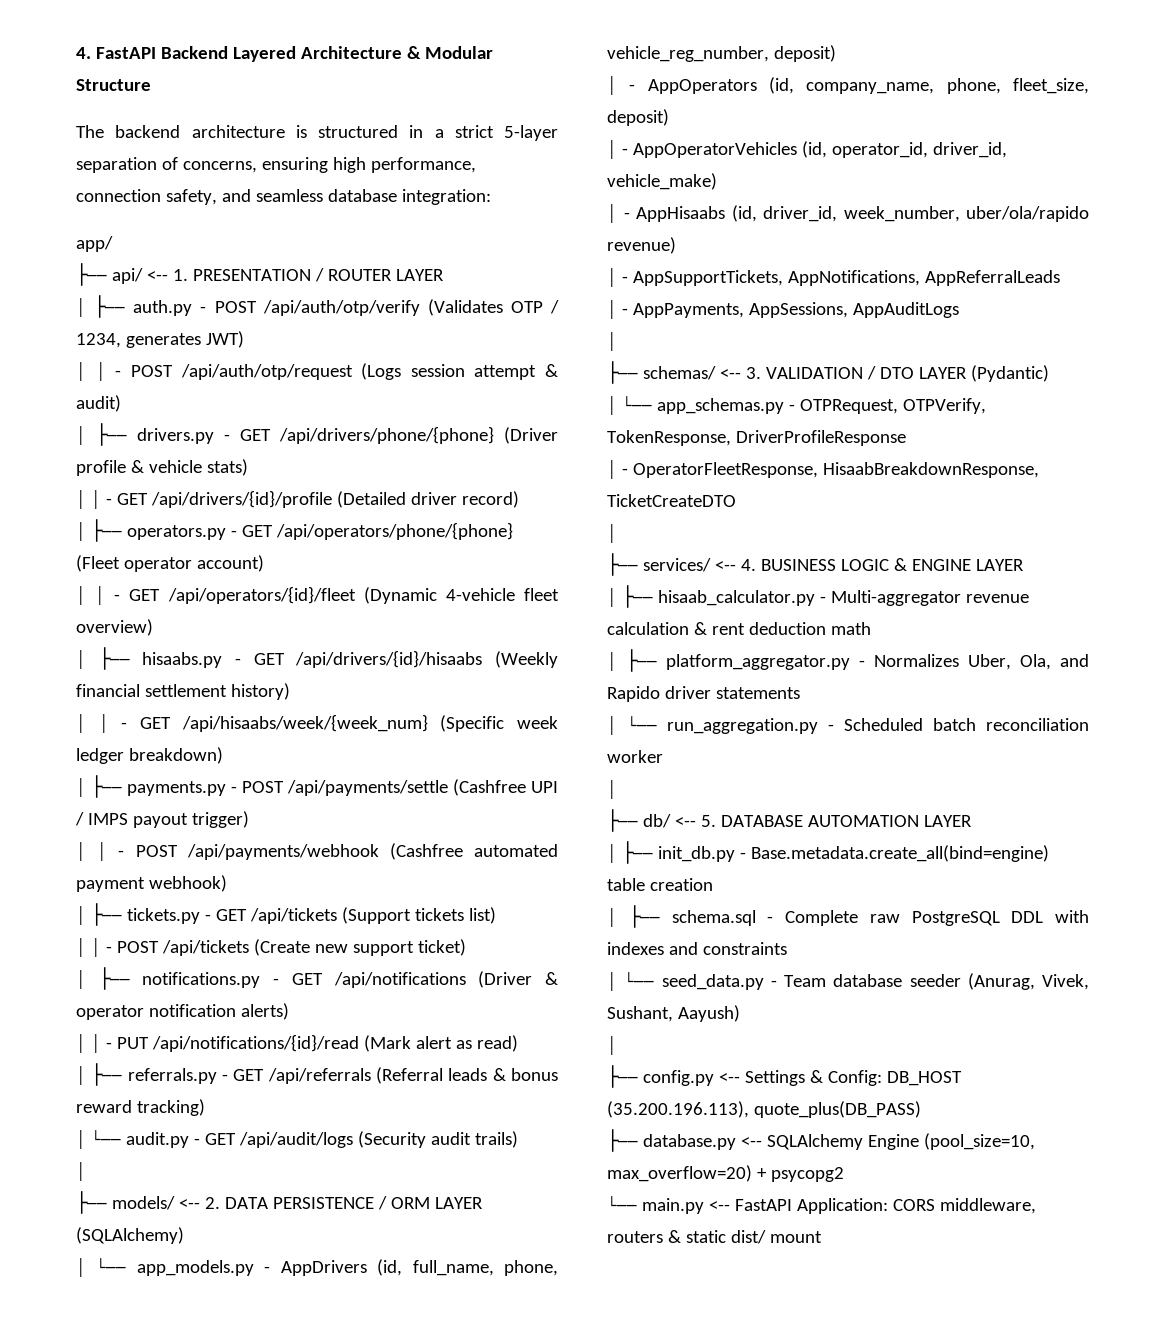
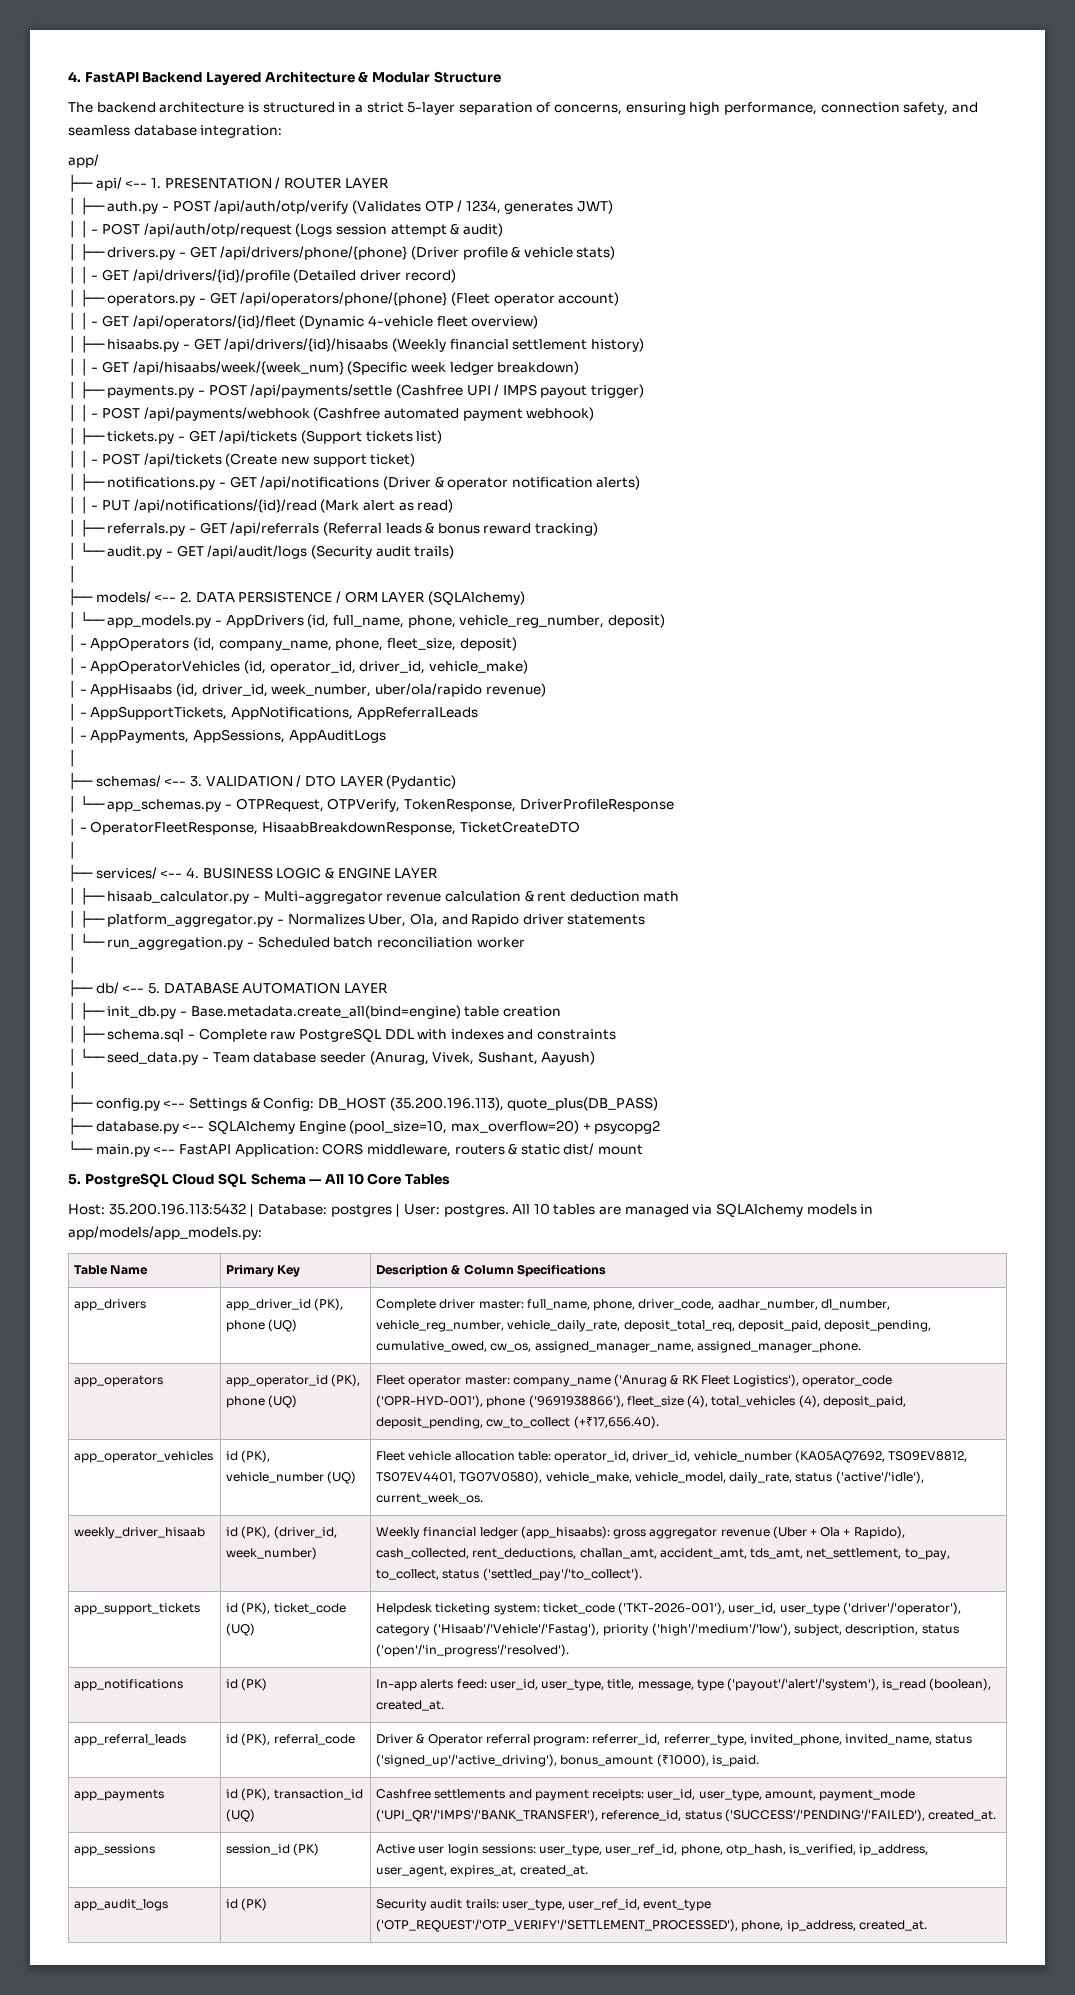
(822, 1237) none -> [68,1173,450,1187] [68,1203,874,1217] [68,1226,262,1240] [74,1265,149,1275] [226,1264,301,1277] [376,1264,606,1277] [74,1299,147,1311] [226,1298,344,1311] [226,1319,298,1332] [376,1299,890,1311] [376,1320,932,1332] [376,1341,861,1353] [74,1375,164,1387] [226,1374,361,1387] [226,1395,298,1408] [376,1374,893,1387] [376,1395,906,1408] [376,1416,659,1429] [74,1451,214,1463] [226,1450,271,1463] [226,1471,357,1484] [376,1450,967,1463] [376,1471,924,1484] [376,1493,484,1504] [74,1527,206,1539] [226,1526,337,1539] [226,1547,318,1560] [376,1526,905,1539] [376,1548,950,1560] [376,1568,642,1581] [74,1603,201,1615] [226,1602,346,1615] [226,1623,256,1636] [376,1602,961,1615] [376,1623,959,1636] [376,1644,570,1657] [74,1679,184,1691] [226,1678,268,1691] [376,1678,992,1691] [376,1700,445,1711] [74,1734,187,1746] [226,1733,355,1746] [376,1734,973,1746] [376,1754,759,1767] [74,1789,165,1801] [226,1788,363,1801] [226,1809,256,1822] [376,1789,915,1801] [376,1809,997,1822] [74,1844,156,1856] [226,1843,320,1856] [376,1844,929,1856] [376,1865,588,1877] [74,1899,169,1911] [226,1898,268,1911] [376,1899,712,1911] [376,1919,927,1932] // 5. PostgreSQL Cloud SQL Schema — All 10 Core Tables // Host: 35.200.196.113:5432 | Database: postgres | User: postgres. All 10 tables are managed via SQLAlchemy models in app/models/app_models.py: // Table Name | Primary Key | Description & Column Specifications // app_drivers | app_driver_id (PK), phone (UQ) | Complete driver master: full_name, phone, driver_code, aadhar_number, dl_number, vehicle_reg_number, vehicle_daily_rate, deposit_total_req, deposit_paid, deposit_pending, cumulative_owed, cw_os, assigned_manager_name, assigned_manager_phone. // app_operators | app_operator_id (PK), phone (UQ) | Fleet operator master: company_name ('Anurag & RK Fleet Logistics'), operator_code ('OPR-HYD-001'), phone ('9691938866'), fleet_size (4), total_vehicles (4), deposit_paid, deposit_pending, cw_to_collect (+₹17,656.40). // app_operator_vehicles | id (PK), vehicle_number (UQ) | Fleet vehicle allocation table: operator_id, driver_id, vehicle_number (KA05AQ7692, TS09EV8812, TS07EV4401, TG07V0580), vehicle_make, vehicle_model, daily_rate, status ('active'/'idle'), current_week_os. // weekly_driver_hisaab | id (PK), (driver_id, week_number) | Weekly financial ledger (app_hisaabs): gross aggregator revenue (Uber + Ola + Rapido), cash_collected, rent_deductions, challan_amt, accident_amt, tds_amt, net_settlement, to_pay, to_collect, status ('settled_pay'/'to_collect'). // app_support_tickets | id (PK), ticket_code (UQ) | Helpdesk ticketing system: ticket_code ('TKT-2026-001'), user_id, user_type ('driver'/'operator'), category ('Hisaab'/'Vehicle'/'Fastag'), priority ('high'/'medium'/'low'), subject, description, status ('open'/'in_progress'/'resolved'). // app_notifications | id (PK) | In-app alerts feed: user_id, user_type, title, message, type ('payout'/'alert'/'system'), is_read (boolean), created_at. // app_referral_leads | id (PK), referral_code | Driver & Operator referral program: referrer_id, referrer_type, invited_phone, invited_name, status ('signed_up'/'active_driving'), bonus_amount (₹1000), is_paid. // app_payments | id (PK), transaction_id (UQ) | Cashfree settlements and payment receipts: user_id, user_type, amount, payment_mode ('UPI_QR'/'IMPS'/'BANK_TRANSFER'), reference_id, status ('SUCCESS'/'PENDING'/'FAILED'), created_at. // app_sessions | session_id (PK) | Active user login sessions: user_type, user_ref_id, phone, otp_hash, is_verified, ip_address, user_agent, expires_at, created_at. // app_audit_logs | id (PK) | Security audit trails: user_type, user_ref_id, event_type ('OTP_REQUEST'/'OTP_VERIFY'/'SETTLEMENT_PROCESSED'), phone, ip_address, created_at.

